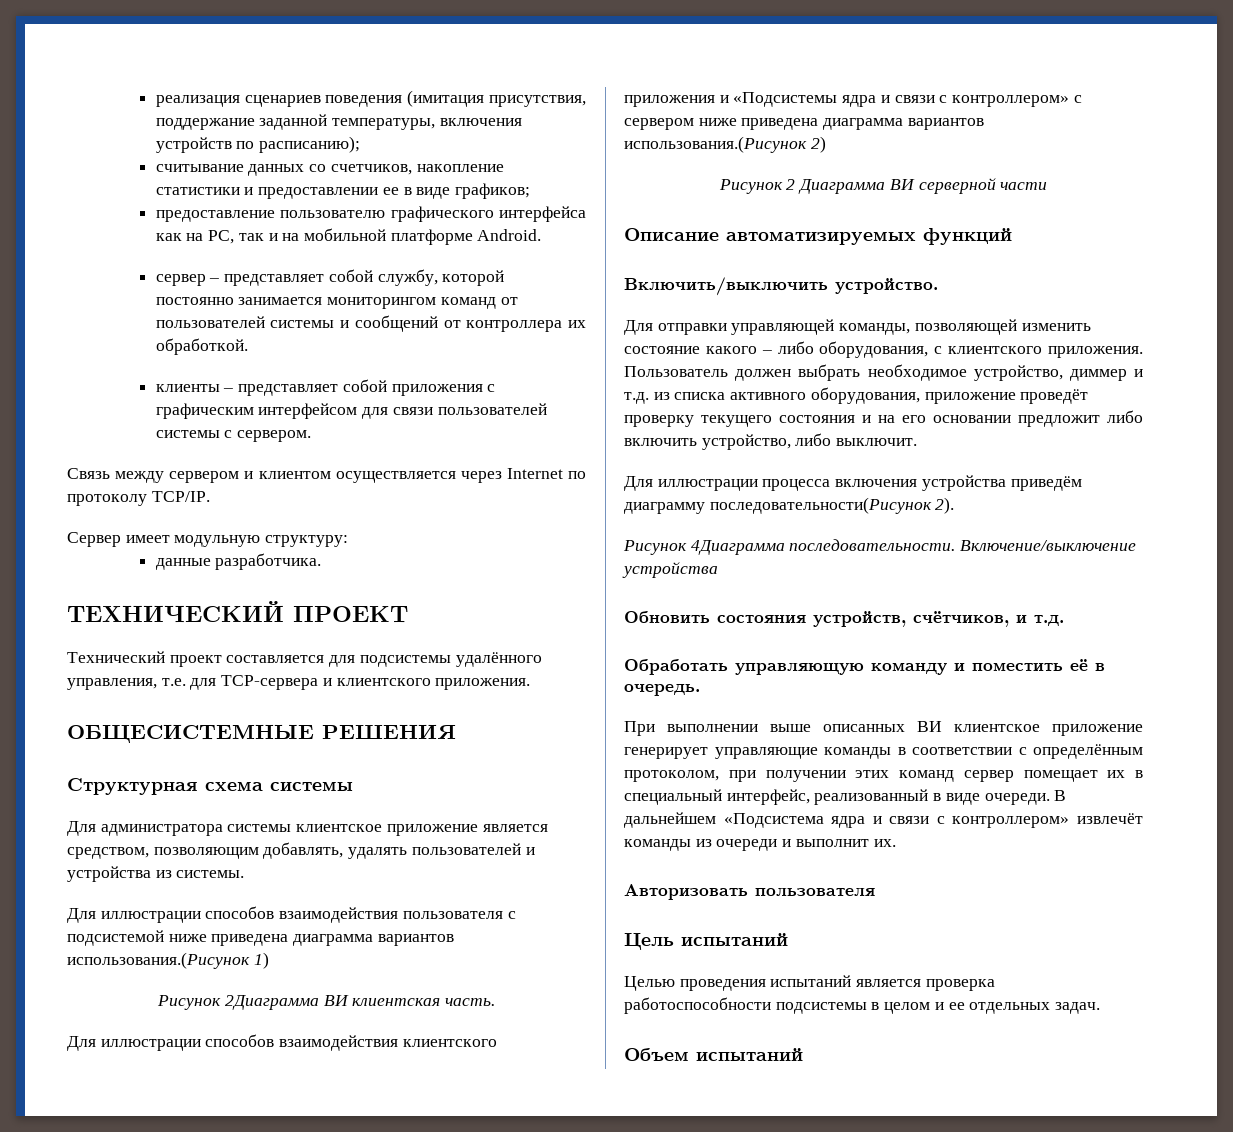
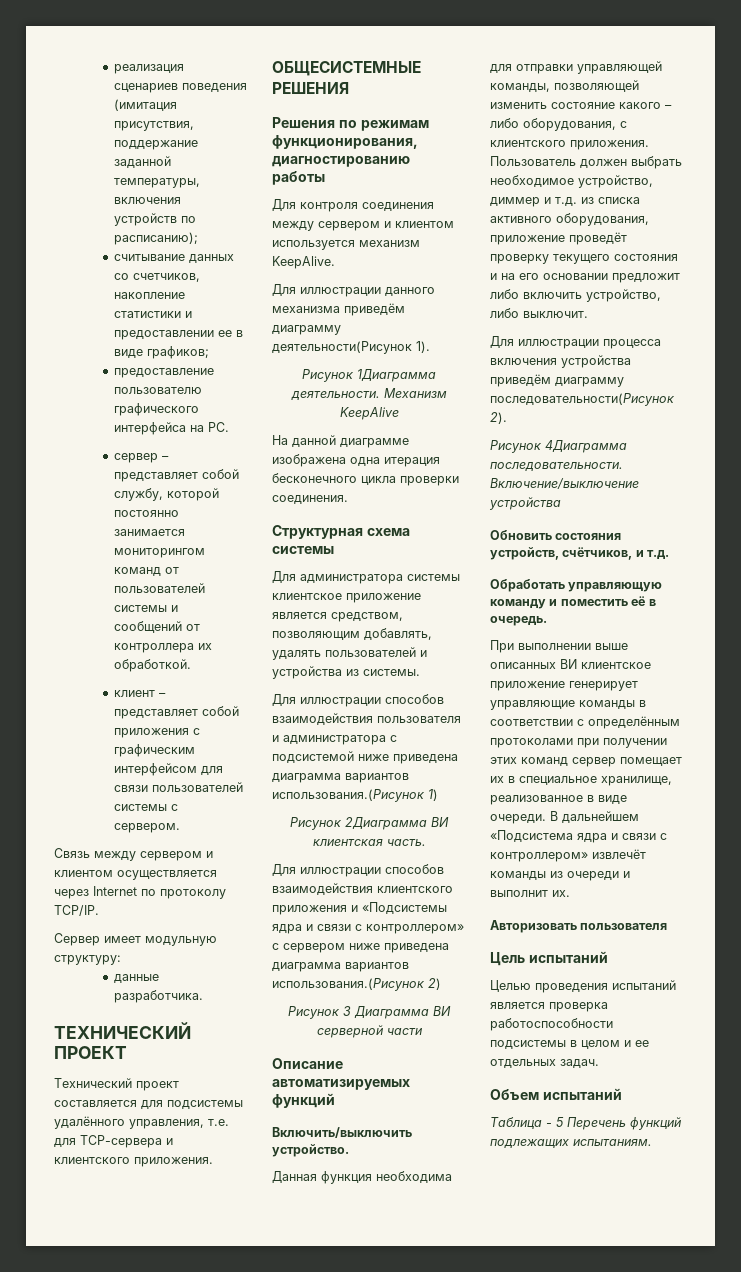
[155,228,542,245] как на PC, так и на мобильной платформе Android. -> [190,422,230,432] на PC.
[155,384,220,392] клиенты -> [114,690,156,697] клиент
(456, 731) none -> [272,117,429,131] [272,135,418,149] [272,156,410,167] [272,171,325,185] [272,199,434,212] [272,221,454,231] [272,240,420,250] [272,256,335,269] [272,284,435,297] [272,303,405,316] [272,325,341,335] [272,341,430,354] [302,369,436,382] [290,388,447,400] [339,407,399,420] [272,435,409,448] [272,454,440,467] [272,473,459,486] [272,495,348,504] // Решения по режимам функционирования, диагностированию работы // Для контроля соединения между сервером и клиентом используется механизм KeepAlive. // Для иллюстрации данного механизма приведём диаграмму деятельности(Рисунок 1). // Рисунок 1Диаграмма деятельности. Механизм KeepAlive // На данной диаграмме изображена одна итерация бесконечного цикла проверки соединения.
(503, 915) none -> [272,735,386,745] и администратора
[786,179,796,190] 2 -> [343,1006,351,1016] 3
[624,320,653,335] Для -> [272,1171,452,1184] [490,64,512,73] Данная функция необходима для
[624,770,719,782] протоколом, -> [490,738,573,748] протоколами
[624,789,929,805] специальный интерфейс, реализованный -> [519,776,672,786] [490,795,583,805] специальное хранилище, реализованное
(803, 1054) none -> [490,1117,681,1130] [490,1139,652,1148] // Таблица - 5 Перечень функций подлежащих испытаниям.

